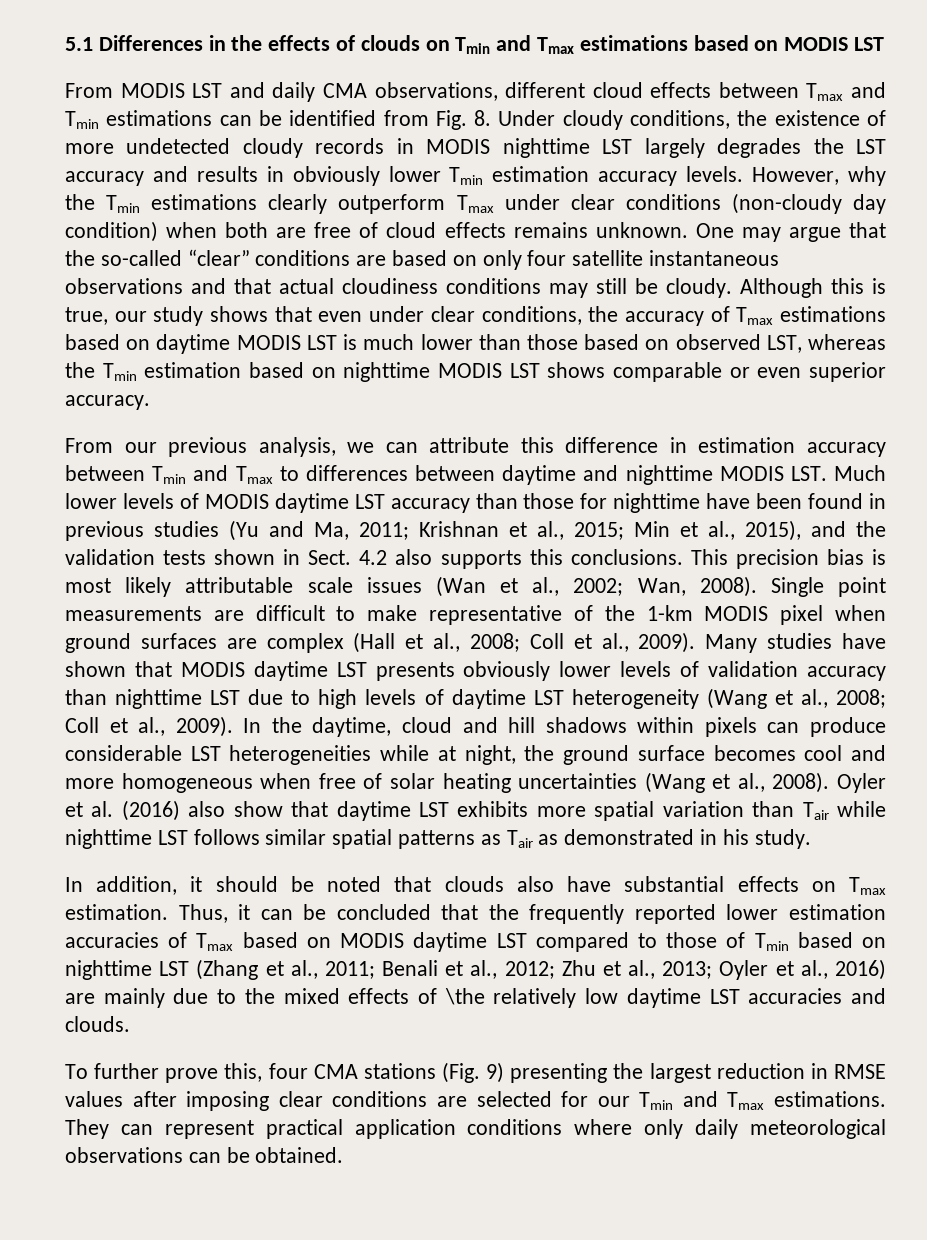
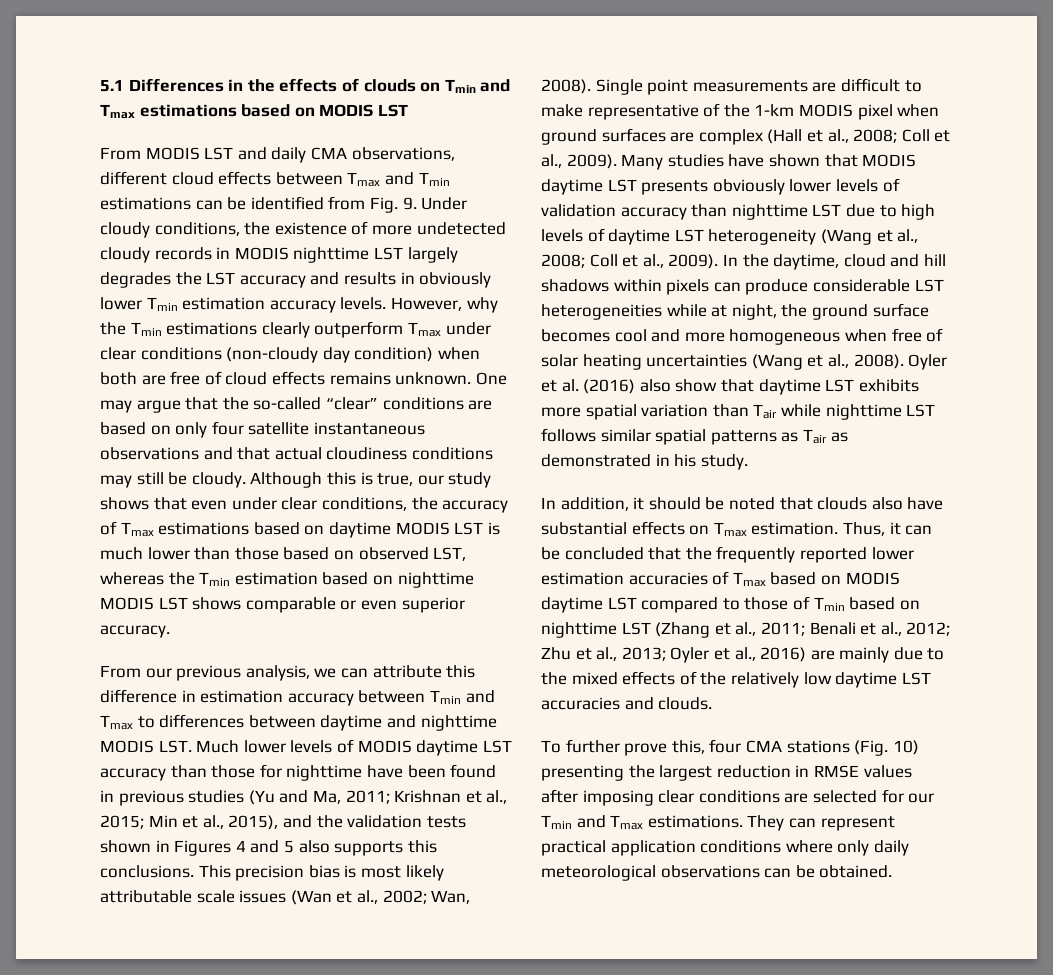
[474,110,492,126] 8. -> [402,197,417,210] 9.
[308,550,388,565] Sect. 4.2 -> [174,840,294,856] Figures 4 and 5
[444,988,485,1005] \the -> [700,672,727,685] the
[486,1062,505,1083] 9) -> [892,740,919,755] 10)

